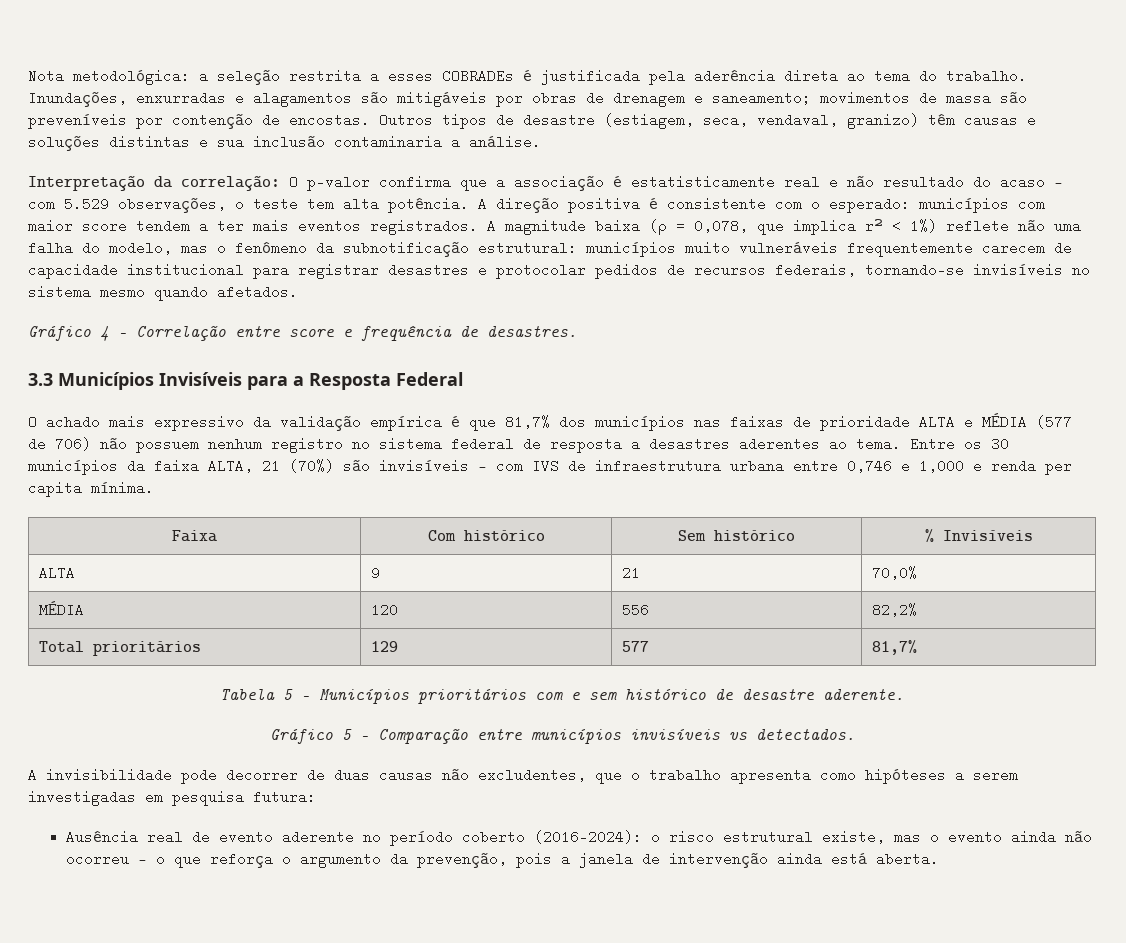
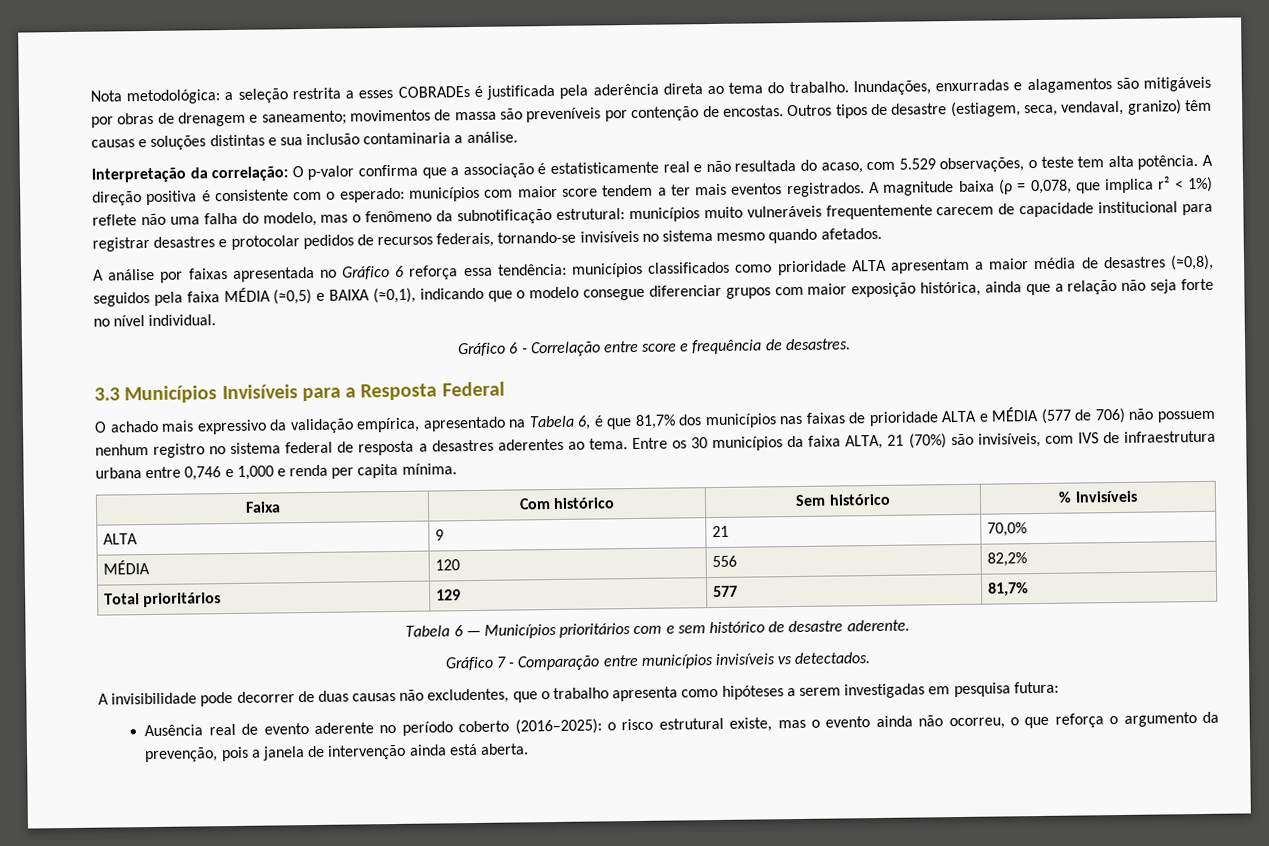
[883,175,1063,189] resultado do acaso — -> [734,159,863,174] resultada do acaso,
[28,326,109,341] Gráfico 4 -> [93,254,1214,283] [93,278,1214,307] [93,314,217,327] [457,342,519,357] A análise por faixas apresentada no Gráfico 6 reforça essa tendência: municípios classificados como prioridade ALTA apresentam a maior média de desastres (≈0,8), seguidos pela faixa MÉDIA (≈0,5) e BAIXA (≈0,1), indicando que o modelo consegue diferenciar grupos com maior exposição histórica, ainda que a relação não seja forte no nível individual. // Gráfico 6
[370,415,442,431] empírica -> [356,415,592,433] empírica, apresentado na Tabela 6,
[379,459,487,473] invisíveis — -> [977,432,1041,448] invisíveis,
[283,689,293,700] 5 -> [453,625,463,637] 6
[341,729,352,740] 5 -> [495,656,507,668] 7
[533,830,642,844] (2016–2024): -> [514,718,602,735] (2016–2025):
[65,852,147,866] ocorreu — -> [948,717,1005,730] ocorreu,

